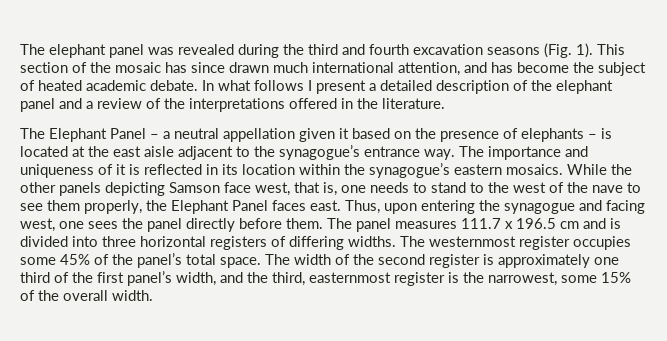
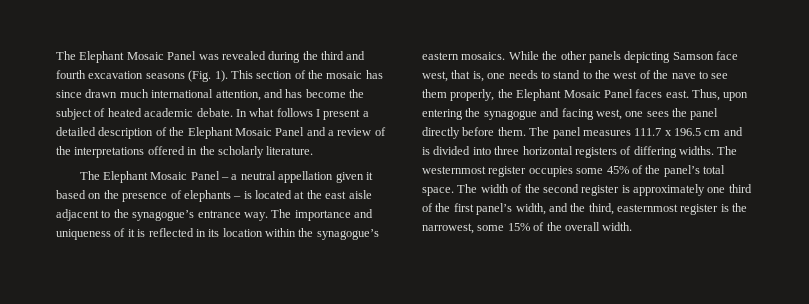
[20,44,144,58] The elephant panel -> [56,51,197,63] The Elephant Mosaic Panel
[556,80,613,94] [20,98,55,112] elephant panel -> [187,127,305,139] Elephant Mosaic Panel
(378, 103) none -> [217,146,264,158] scholarly
(107, 135) none -> [150,172,188,180] Mosaic
(229, 207) none -> [563,90,601,98] Mosaic

